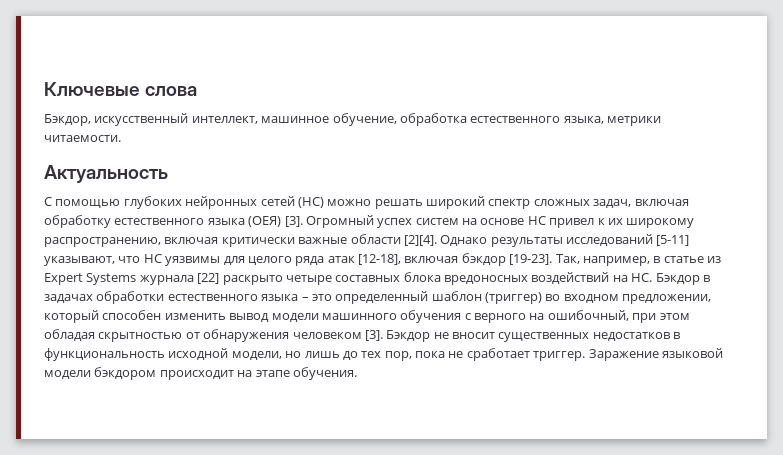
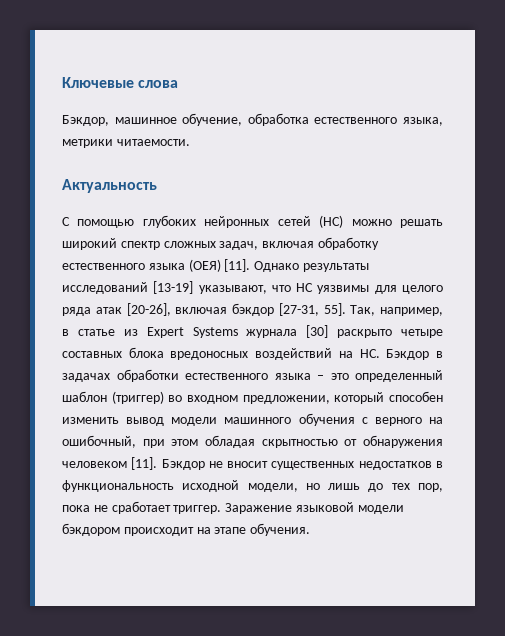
[94,113,258,126] искусственный интеллект, -> (109, 120) none
[284,215,695,228] [44,234,437,247] [3]. Огромный успех систем на основе НС привел к их широкому распространению, включая критически важные области [2][4]. -> [224,259,251,272] [11].
[656,235,690,246] [5-11] -> [153,281,194,294] [13-19]
[358,254,401,265] [12-18], -> [126,303,171,316] [20-26],
[509,254,553,265] [19-23]. -> [278,303,346,316] [27-31, 55].
[197,273,220,284] [22] -> [306,325,329,338] [30]
[364,330,383,341] [3]. -> [131,457,158,470] [11].

